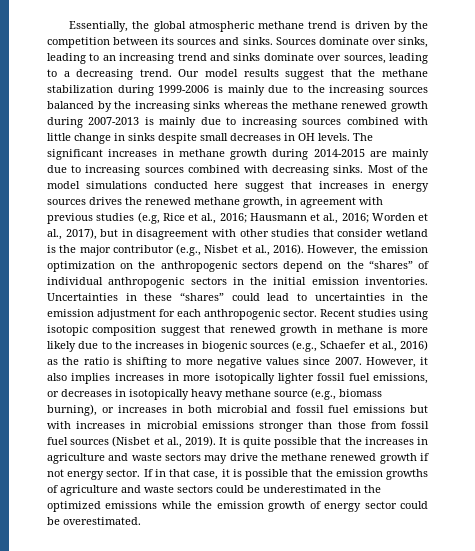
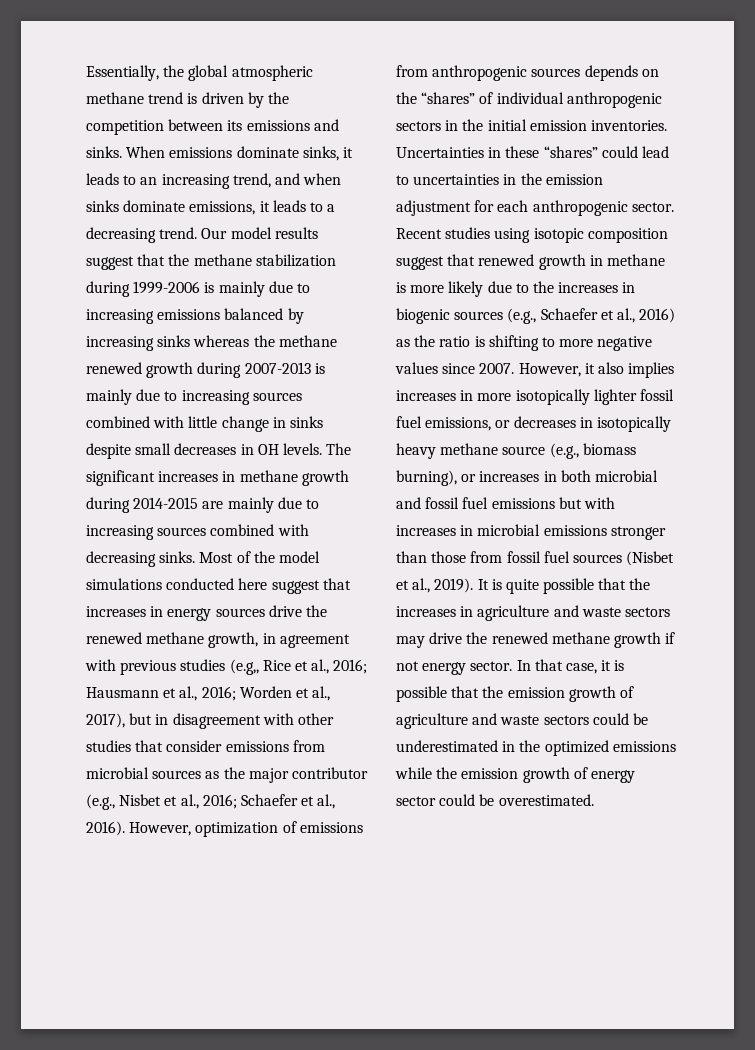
[177,39,217,45] sources -> [246,120,310,131] emissions
[275,37,428,48] [47,53,428,64] Sources dominate over sinks, leading to an increasing trend and sinks dominate over sources, leading -> [126,146,353,161] [86,173,342,189] [86,200,306,215] When emissions dominate sinks, it leads to an increasing trend, and when sinks dominate emissions, it leads
[307,85,428,96] the increasing sources -> [86,309,221,324] increasing emissions
[114,101,132,109] the -> (304, 316) none
[89,197,122,205] drives -> [268,605,302,617] drive
[137,212,160,224] (e.g, -> [229,659,259,675] (e.g,,
[386,229,428,237] [47,245,56,253] wetland is -> [225,740,325,752] [86,767,220,779] emissions from microbial sources as
[273,244,428,256] [47,261,324,272] 2016). However, the emission optimization on the anthropogenic sectors depend -> [202,794,336,809] [86,821,363,837] [396,65,638,81] 2016; Schaefer et al., 2016). However, optimization of emissions from anthropogenic sources depends
[281,453,377,461] methane renewed -> [491,632,610,644] renewed methane
[143,469,166,477] If in -> [516,660,531,671] In
[385,469,428,480] growths -> [568,686,616,702] growth

